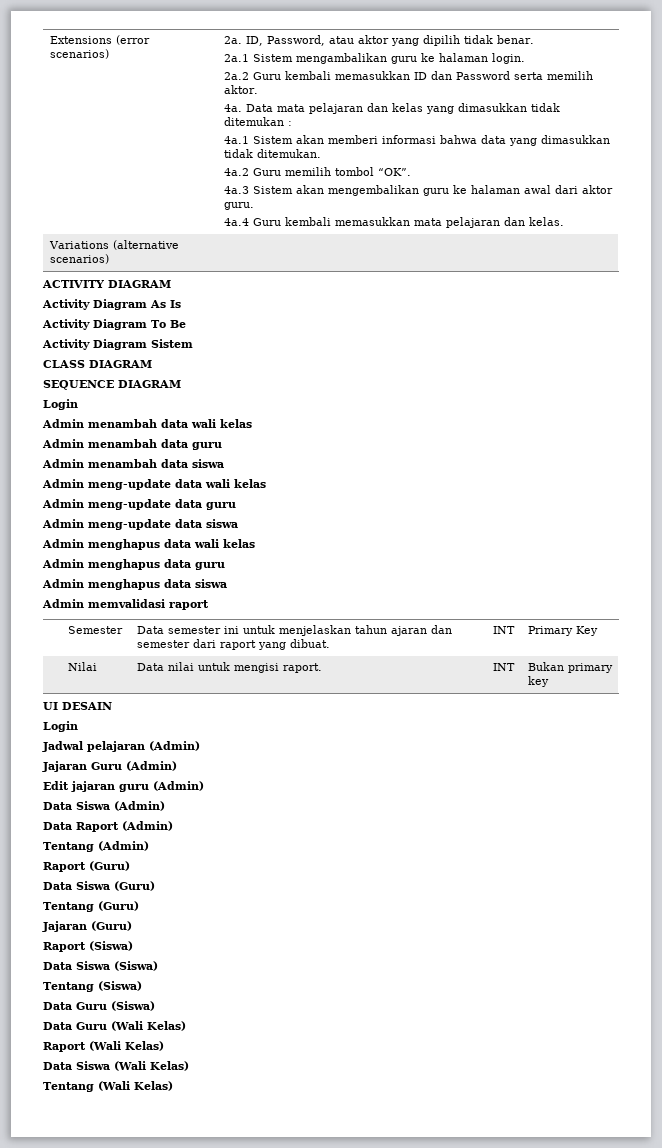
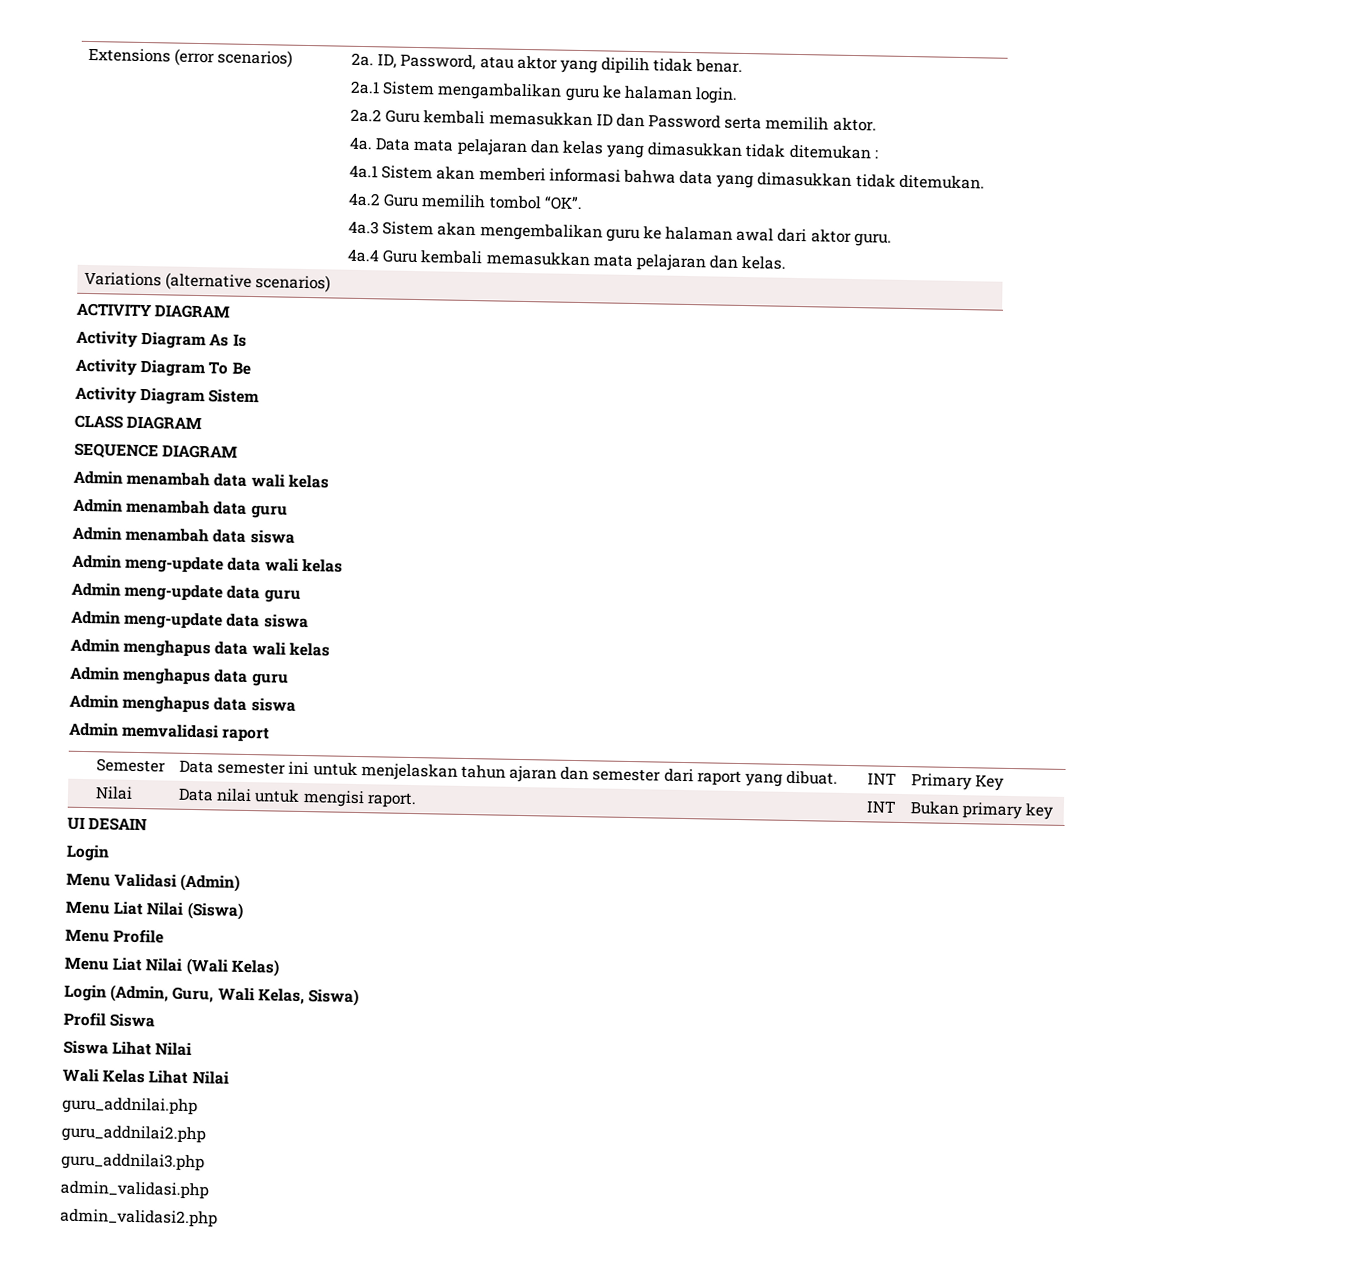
[43,399,78,410] // Login -> (239, 451) none
[42,741,200,752] [42,761,177,772] [43,781,204,792] [43,801,165,811] [43,821,173,832] [43,841,149,852] [43,861,130,872] [43,881,155,891] [43,901,139,912] [42,921,132,932] [43,941,133,952] [43,961,158,971] [43,981,142,992] [43,1001,155,1011] [43,1021,186,1031] [43,1041,164,1052] [43,1061,189,1071] [43,1081,173,1092] Jadwal pelajaran (Admin) // Jajaran Guru (Admin) // Edit jajaran guru (Admin) // Data Siswa (Admin) // Data Raport (Admin) // Tentang (Admin) // Raport (Guru) // Data Siswa (Guru) // Tentang (Guru) // Jajaran (Guru) // Raport (Siswa) // Data Siswa (Siswa) // Tentang (Siswa) // Data Guru (Siswa) // Data Guru (Wali Kelas) // Raport (Wali Kelas) // Data Siswa (Wali Kelas) // Tentang (Wali Kelas) -> [66,872,241,892] [65,900,244,920] [65,928,165,944] [64,956,279,977] [64,984,359,1007] [63,1012,156,1028] [63,1040,193,1057] [62,1068,229,1085] [62,1096,198,1116] [61,1124,206,1144] [61,1152,205,1172] [60,1180,209,1200] [60,1208,218,1228] Menu Validasi (Admin) // Menu Liat Nilai (Siswa) // Menu Profile // Menu Liat Nilai (Wali Kelas) // Login (Admin, Guru, Wali Kelas, Siswa) // Profil Siswa // Siswa Lihat Nilai // Wali Kelas Lihat Nilai // guru_addnilai.php // guru_addnilai2.php // guru_addnilai3.php // admin_validasi.php // admin_validasi2.php

